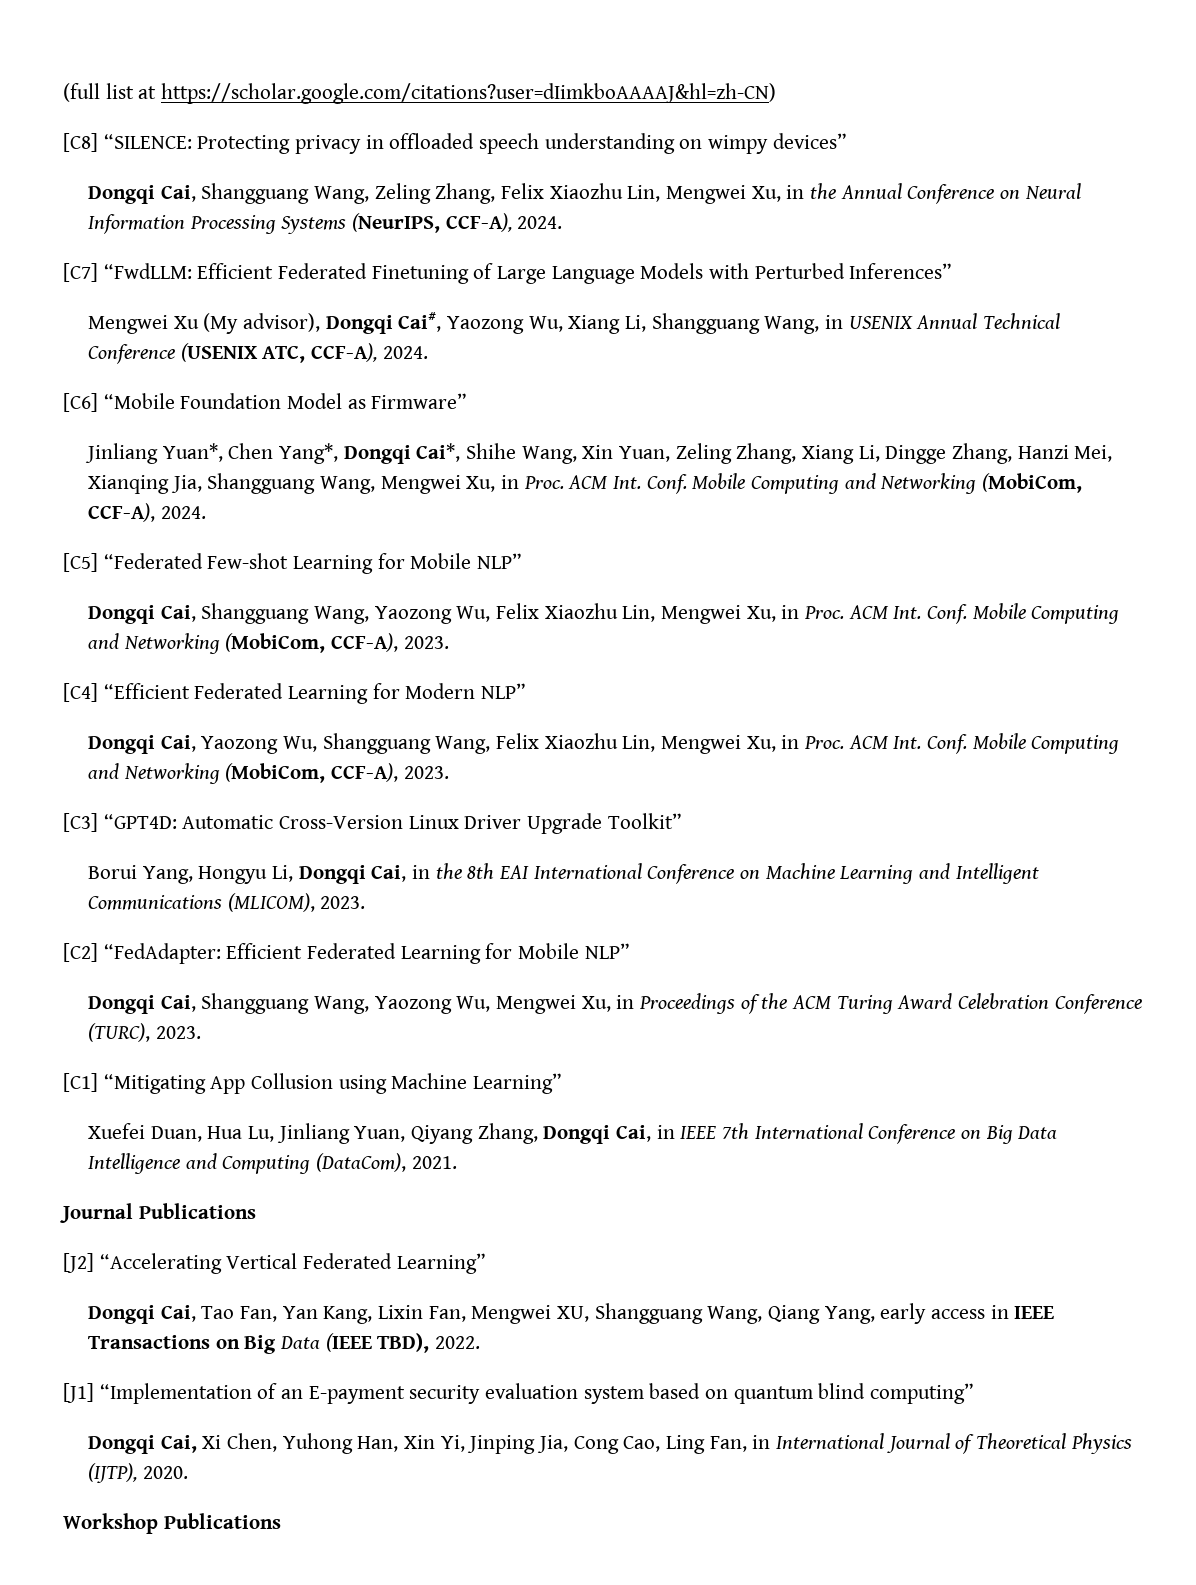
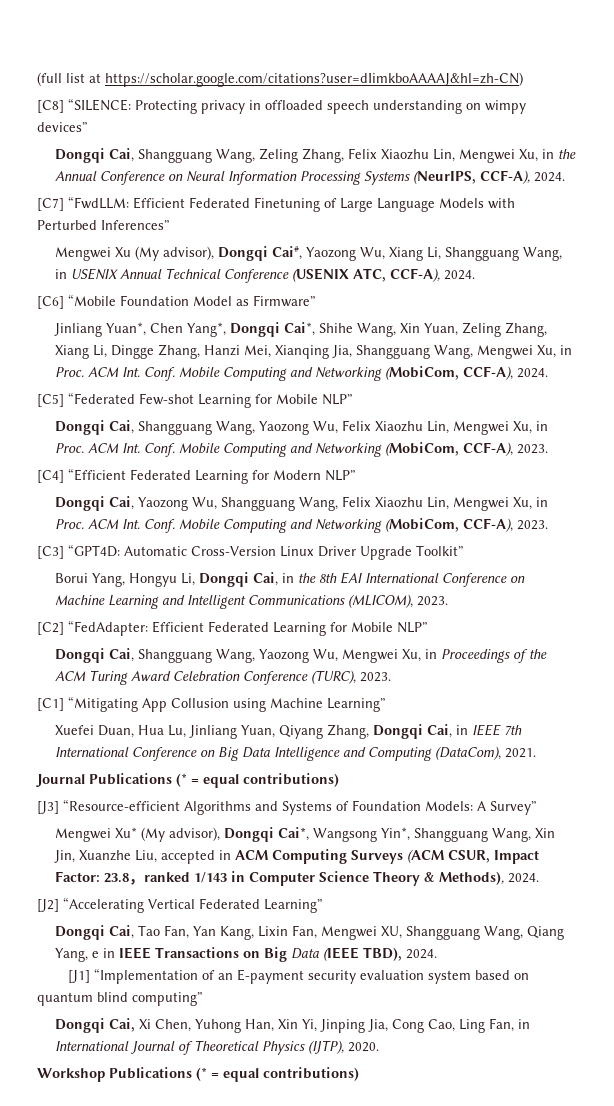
(256, 1211) none -> [176,773,339,788] [37,799,537,815] [55,827,556,842] [54,849,540,864] [55,871,540,886] (* = equal contributions) // [J3] “Resource-efficient Algorithms and Systems of Foundation Models: A Survey” // Mengwei Xu* (My advisor), Dongqi Cai*, Wangsong Yin*, Shangguang Wang, Xin Jin, Xuanzhe Liu, accepted in ACM Computing Surveys (ACM CSUR, Impact Factor: 23.8，ranked 1/143 in Computer Science Theory & Methods), 2024.
[880,1303,986,1324] early access -> [92,951,100,958] e
[435,1336,481,1349] 2022. -> [406,949,438,959] 2024.
(281, 1521) none -> [196,1067,359,1082] (* = equal contributions)

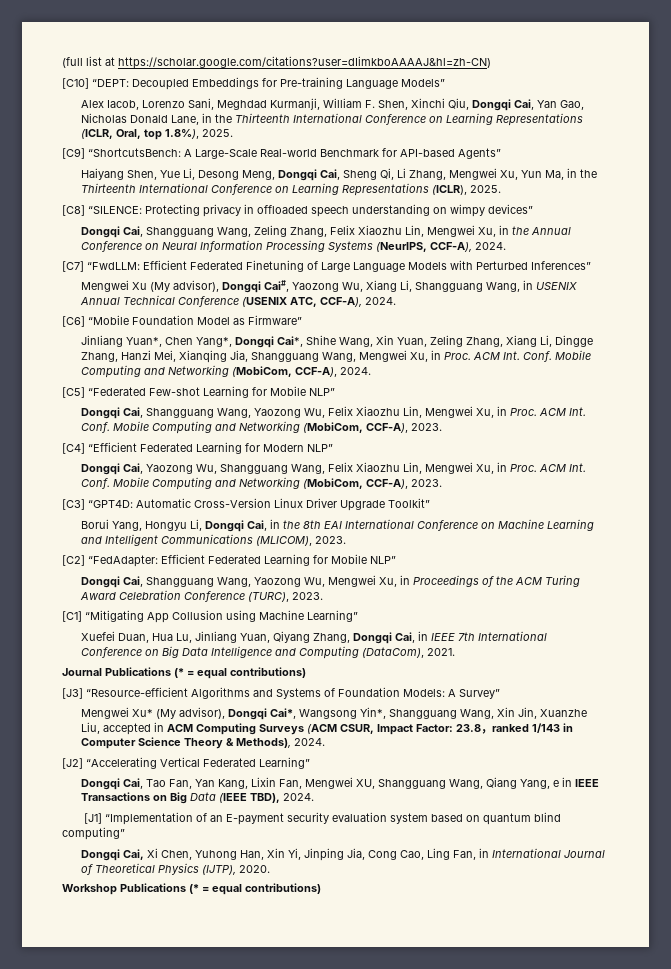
(523, 79) none -> [62,77,445,90] [81,98,585,111] [81,113,584,126] [81,129,234,140] [62,148,501,159] [81,168,598,181] [81,183,502,196] // [C10] “DEPT: Decoupled Embeddings for Pre-training Language Models” // Alex Iacob, Lorenzo Sani, Meghdad Kurmanji, William F. Shen, Xinchi Qiu, Dongqi Cai, Yan Gao, Nicholas Donald Lane, in the Thirteenth International Conference on Learning Representations (ICLR, Oral, top 1.8%), 2025. // [C9] “ShortcutsBench: A Large-Scale Real-world Benchmark for API-based Agents” // Haiyang Shen, Yue Li, Desong Meng, Dongqi Cai, Sheng Qi, Li Zhang, Mengwei Xu, Yun Ma, in the Thirteenth International Conference on Learning Representations (ICLR), 2025.

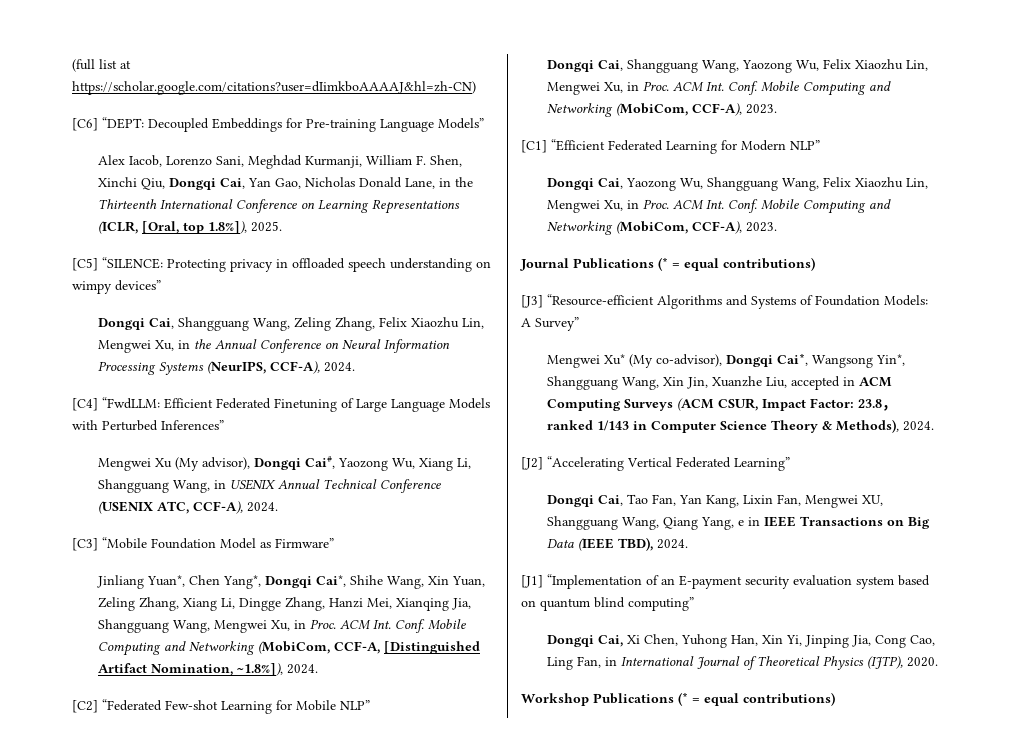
[62,78,89,89] [C10] -> [72,118,98,131] [C6]
[116,129,234,140] [62,148,501,159] [81,168,598,181] [81,183,502,196] [62,205,85,216] Oral, top 1.8%), 2025. // [C9] “ShortcutsBench: A Large-Scale Real-world Benchmark for API-based Agents” // Haiyang Shen, Yue Li, Desong Meng, Dongqi Cai, Sheng Qi, Li Zhang, Mengwei Xu, Yun Ma, in the Thirteenth International Conference on Learning Representations (ICLR), 2025. // [C8] -> [141,221,282,234] [72,258,98,271] [Oral, top 1.8%]), 2025. // [C5]
[62,261,84,272] [C7] -> [72,398,98,411] [C4]
[62,316,85,327] [C6] -> [72,538,98,551] [C3]
[295,367,372,377] [62,387,85,398] CCF-A), 2024. // [C5] -> [333,641,480,654] [97,663,318,676] [72,700,98,713] CCF-A, [Distinguished Artifact Nomination, ~1.8%]), 2024. // [C2]
[62,443,85,454] [C4] -> [521,140,547,153] [C1]
[62,498,430,511] [81,519,595,532] [81,534,347,546] [62,554,396,567] [81,575,581,588] [80,590,324,602] [62,610,358,623] [81,631,548,644] [81,646,456,659] // [C3] “GPT4D: Automatic Cross-Version Linux Driver Upgrade Toolkit” // Borui Yang, Hongyu Li, Dongqi Cai, in the 8th EAI International Conference on Machine Learning and Intelligent Communications (MLICOM), 2023. // [C2] “FedAdapter: Efficient Federated Learning for Mobile NLP” // Dongqi Cai, Shangguang Wang, Yaozong Wu, Mengwei Xu, in Proceedings of the ACM Turing Award Celebration Conference (TURC), 2023. // [C1] “Mitigating App Collusion using Machine Learning” // Xuefei Duan, Hua Lu, Jinliang Yuan, Qiyang Zhang, Dongqi Cai, in IEEE 7th International Conference on Big Data Intelligence and Computing (DataCom), 2021. -> (777, 227) none
[179,707,226,719] advisor), -> [655,354,722,367] co-advisor),

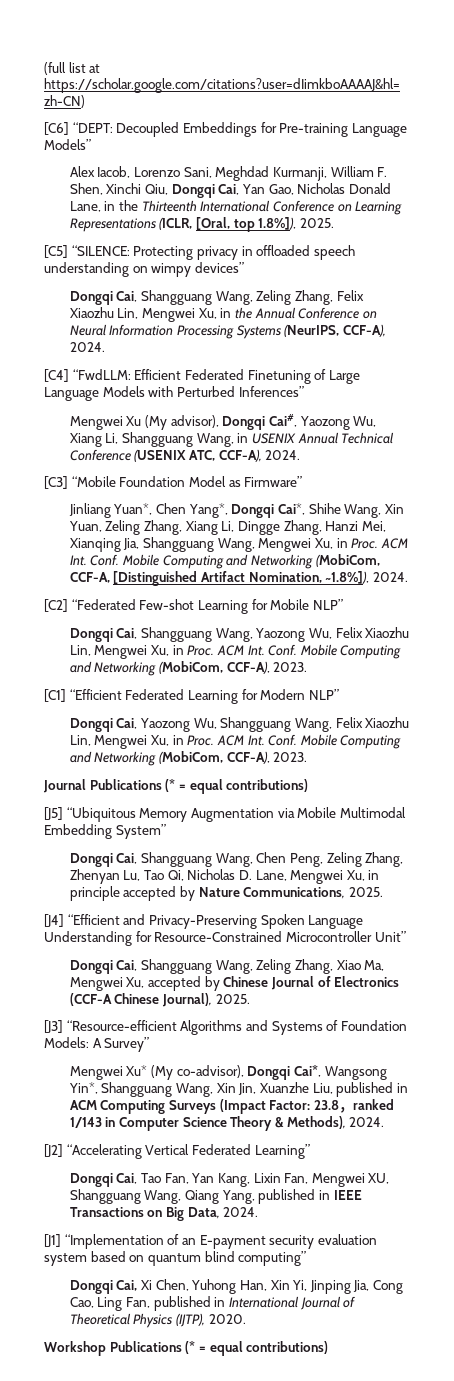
(815, 264) none -> [44,807,406,822] [44,824,166,839] [69,852,404,867] [69,869,380,884] [69,886,383,901] [44,914,364,929] [44,931,406,946] [69,959,385,974] [69,976,400,991] [69,993,250,1007] // [J5] “Ubiquitous Memory Augmentation via Mobile Multimodal Embedding System” // Dongqi Cai, Shangguang Wang, Chen Peng, Zeling Zhang, Zhenyan Lu, Tao Qi, Nicholas D. Lane, Mengwei Xu, in principle accepted by Nature Communications, 2025. // [J4] “Efficient and Privacy-Preserving Spoken Language Understanding for Resource-Constrained Microcontroller Unit” // Dongqi Cai, Shangguang Wang, Zeling Zhang, Xiao Ma, Mengwei Xu, accepted by Chinese Journal of Electronics (CCF-A Chinese Journal), 2025.
[790,376,840,390] accepted -> [336,1082,394,1097] published
[676,398,806,411] (ACM CSUR, Impact -> [219,1099,266,1114] (Impact
[737,520,744,526] e -> [258,1189,316,1204] published
[546,537,653,551] Data (IEEE TBD), -> [187,1207,220,1219] Data,
(601, 662) none -> [153,1296,211,1311] published

